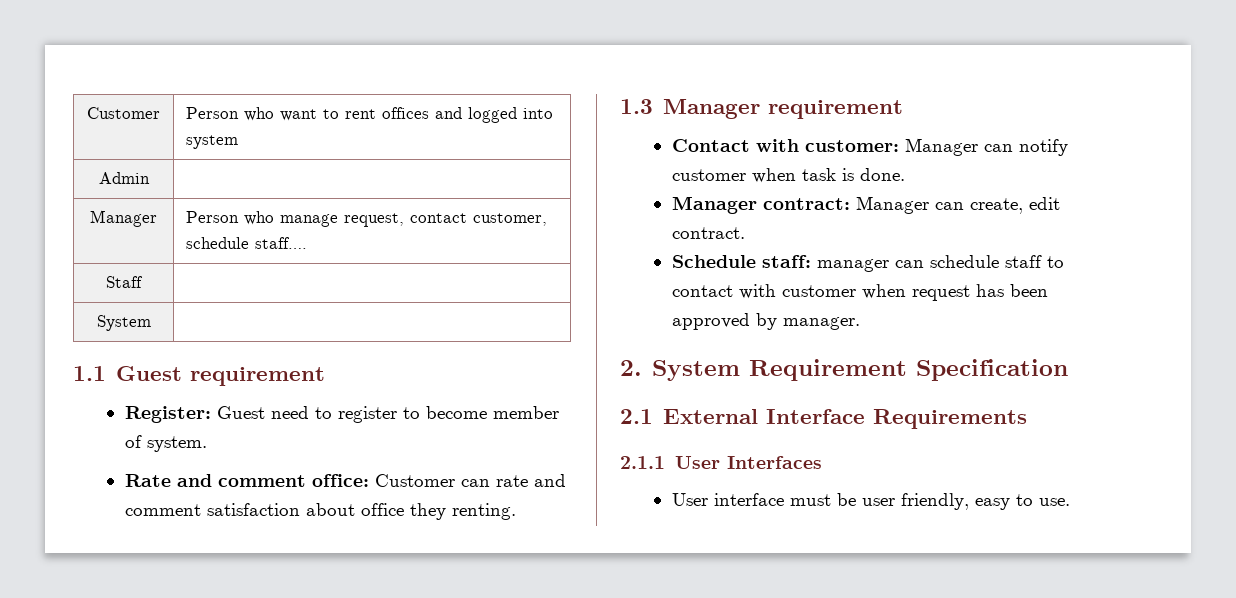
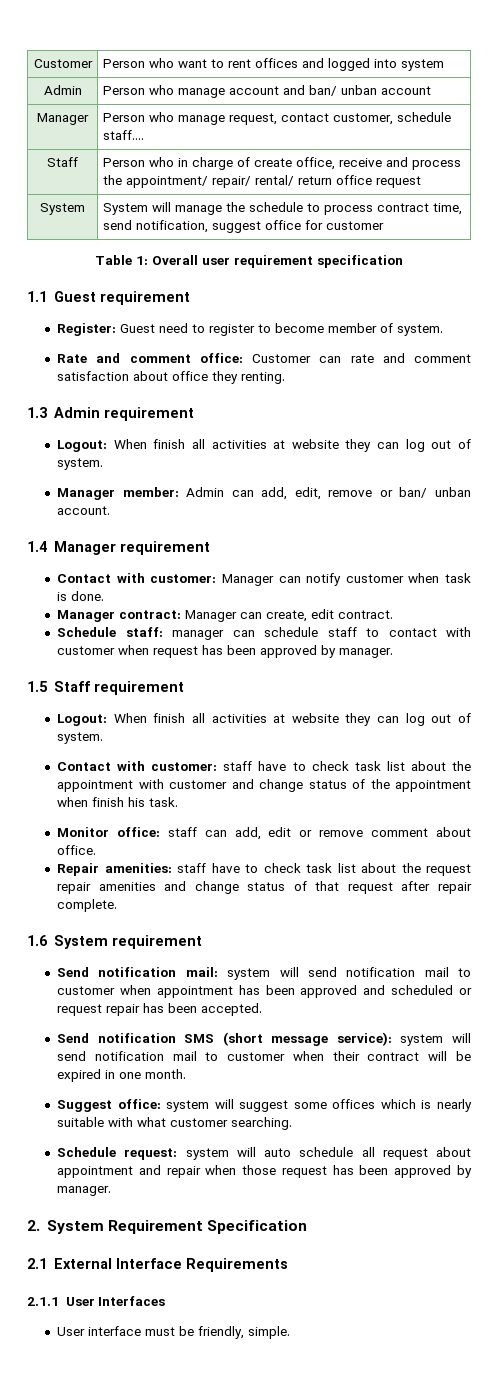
(150, 178) none -> [102,85,431,98] Person who manage account and ban/ unban account
[96,315,151,331] // System | -> [102,157,461,170] [102,175,421,188] [40,203,85,215] [102,202,462,215] [102,220,384,233] [95,255,403,268] Person who in charge of create office, receive and process the appointment/ repair/ rental/ return office request // System | System will manage the schedule to process contract time, send notification, suggest office for customer // Table 1: Overall user requirement specification
(653, 106) none -> [53,407,194,421] [57,439,471,452] [57,458,104,470] [57,487,472,500] [57,506,111,515] [27,541,47,552] Admin requirement // Logout: When finish all activities at website they can log out of system. // Manager member: Admin can add, edit, remove or ban/ unban account. // 1.4
(860, 323) none -> [27,681,184,695] [57,713,471,726] [57,732,104,744] [57,761,471,771] [57,779,471,792] [57,797,179,807] [57,827,471,840] [57,845,97,855] [57,863,471,876] [57,881,473,894] [57,899,118,912] [27,935,202,949] [57,967,471,980] [57,985,472,998] [57,1003,263,1016] [57,1032,472,1046] [57,1051,472,1061] [57,1069,187,1082] [57,1099,473,1112] [57,1117,293,1130] [57,1147,471,1160] [57,1165,473,1178] [57,1186,112,1196] // 1.5 Staff requirement // Logout: When finish all activities at website they can log out of system. // Contact with customer: staff have to check task list about the appointment with customer and change status of the appointment when finish his task. // Monitor office: staff can add, edit or remove comment about office. // Repair amenities: staff have to check task list about the request repair amenities and change status of that request after repair complete. // 1.6 System requirement // Send notification mail: system will send notification mail to customer when appointment has been approved and scheduled or request repair has been accepted. // Send notification SMS (short message service): system will send notification mail to customer when their contract will be expired in one month. // Suggest office: system will suggest some offices which is nearly suitable with what customer searching. // Schedule request: system will auto schedule all request about appointment and repair when those request has been approved by manager.
[861,493,1070,510] user friendly, easy to use. -> [198,1326,291,1339] friendly, simple.

